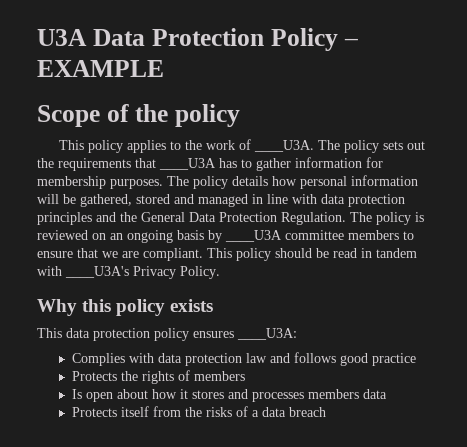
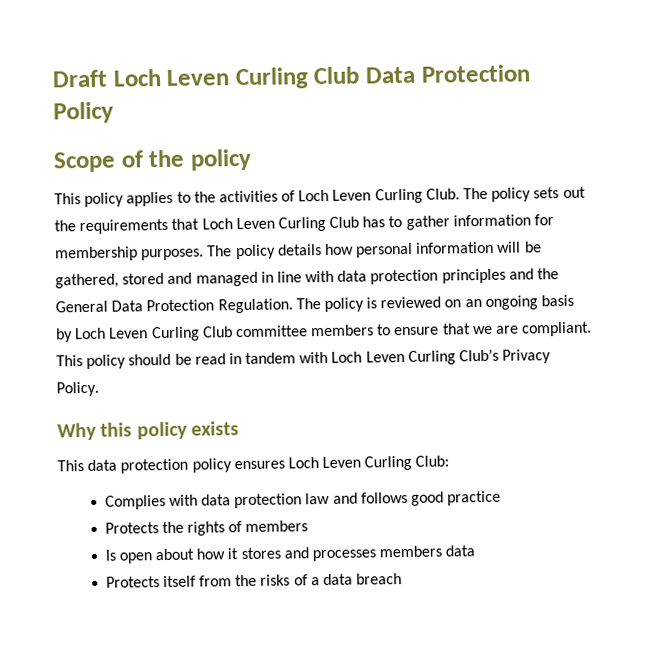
[37,29,87,46] U3A -> [52,66,360,90] Draft Loch Leven Curling Club
[343,38,358,46] [37,60,164,77] – EXAMPLE -> (114, 112) none
[206,139,315,152] work of ____U3A. -> [218,188,460,204] activities of Loch Leven Curling Club.
[159,158,216,170] ____U3A -> [201,216,360,232] Loch Leven Curling Club
[225,230,282,242] ____U3A -> [75,326,233,342] Loch Leven Curling Club
[65,266,129,278] ____U3A's -> [331,348,500,365] Loch Leven Curling Club’s
[237,328,297,340] ____U3A: -> [287,455,450,471] Loch Leven Curling Club:

